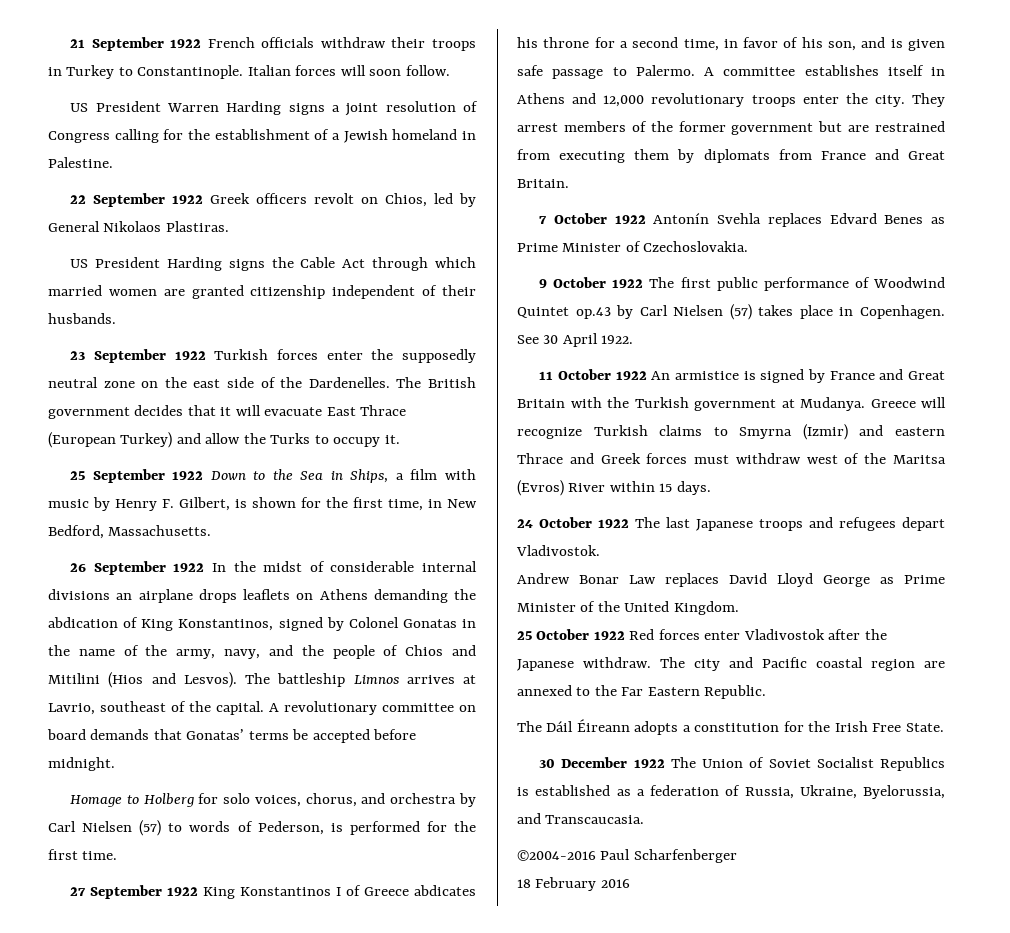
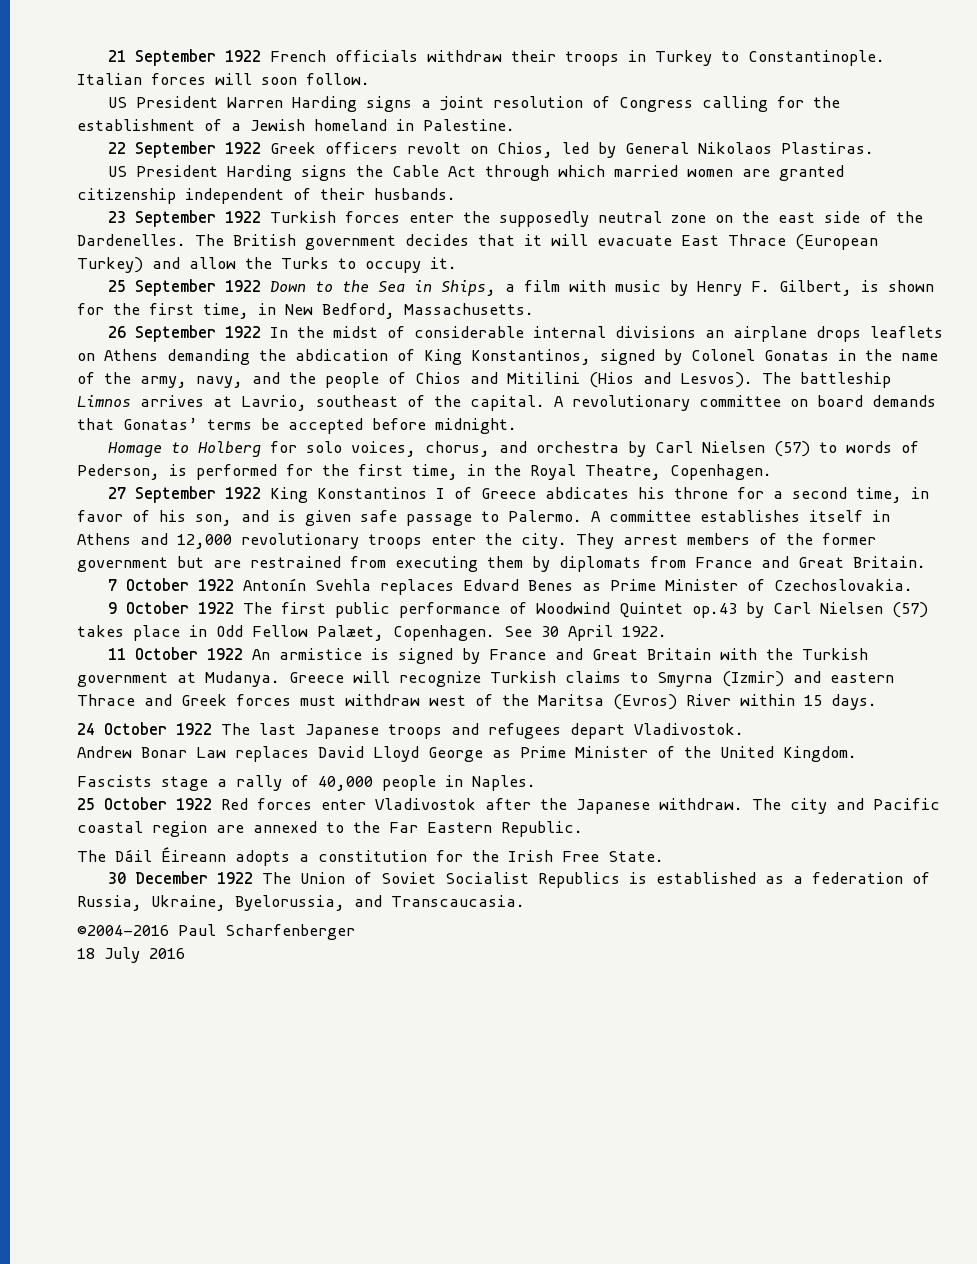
[82,851,118,860] time. -> [412,464,772,480] time, in the Royal Theatre, Copenhagen.
(854, 311) none -> [216,625,384,641] Odd Fellow Palæet,
(739, 608) none -> [77,775,536,791] // Fascists stage a rally of 40,000 people in Naples.
[535,877,597,891] February -> [104,947,140,963] July

